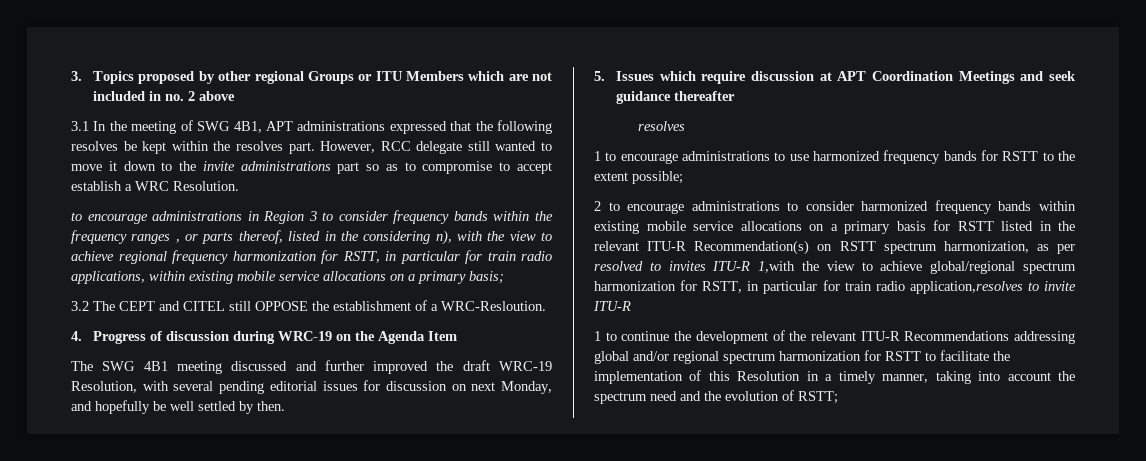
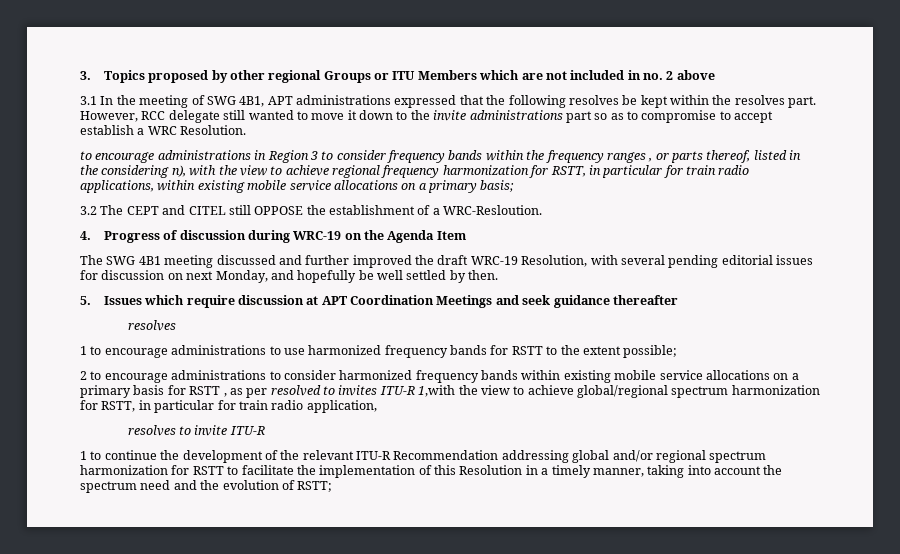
[1001,221,1075,231] [594,240,1029,255] listed in the relevant ITU-R Recommendation(s) on RSTT spectrum harmonization, -> [223,393,227,397] ,
[909,281,1023,294] application,resolves -> [306,400,377,413] [127,425,176,436] application, // resolves
[904,331,1010,341] Recommendations -> [393,450,499,460] Recommendation

